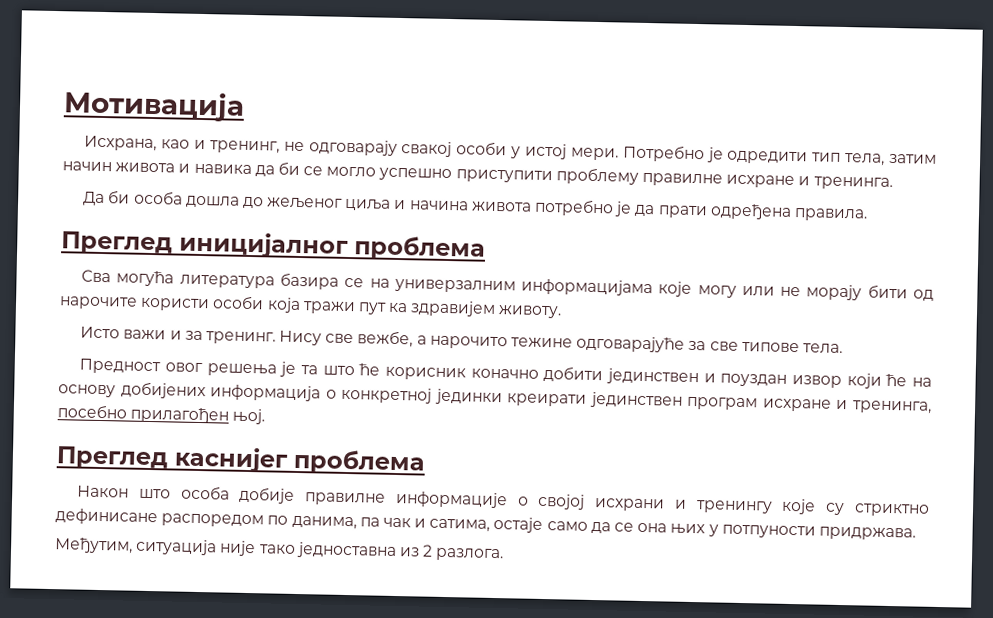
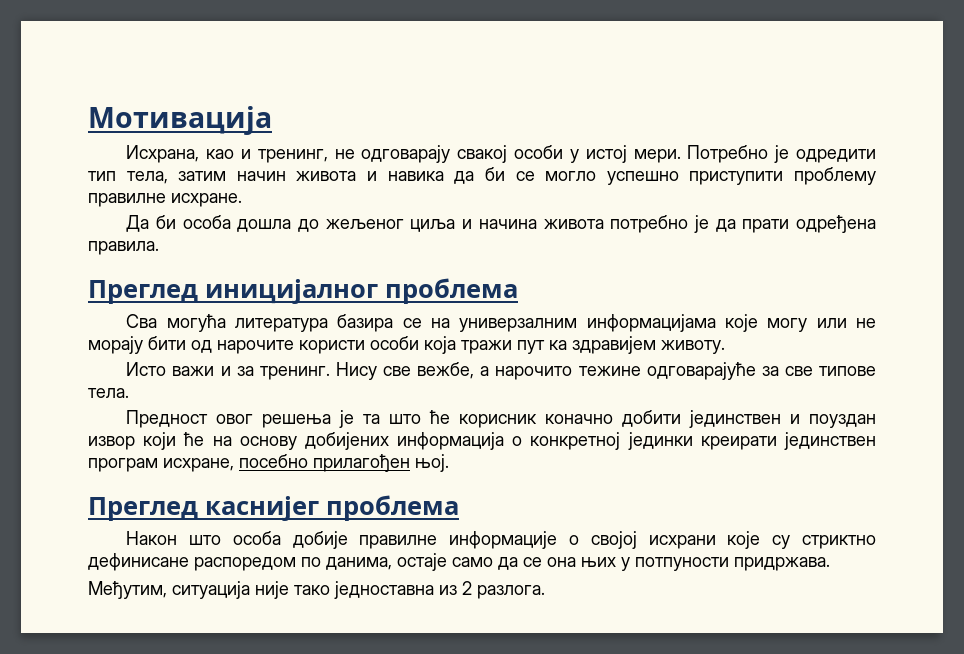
[726,174,893,190] исхране и тренинга. -> [171,193,242,207] исхране.
[762,398,932,414] исхране и тренинга, -> [163,458,234,472] исхране,
[673,499,773,514] и тренингу -> (716, 542) none
[359,517,491,532] па чак и сатима, -> (392, 563) none

